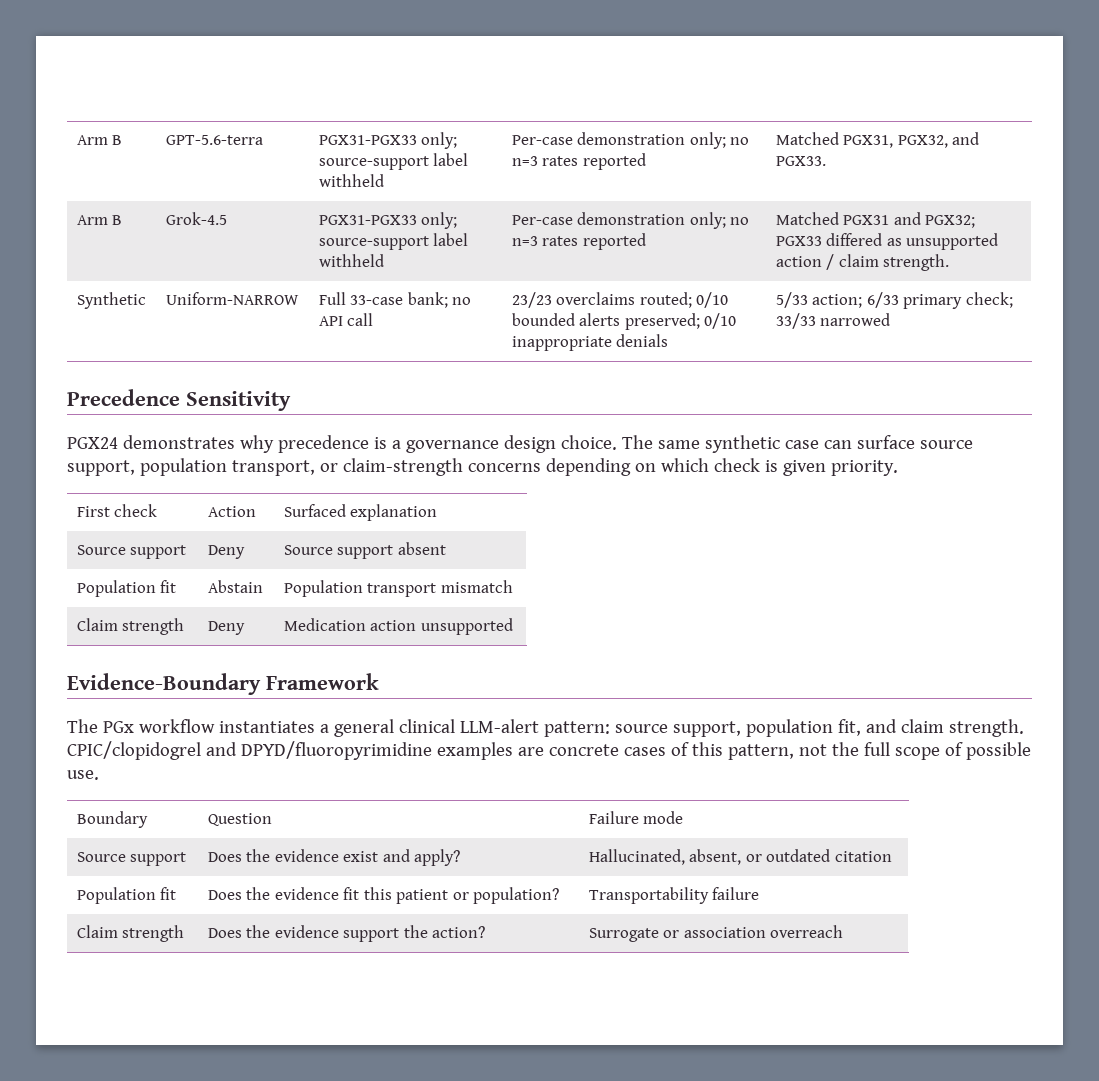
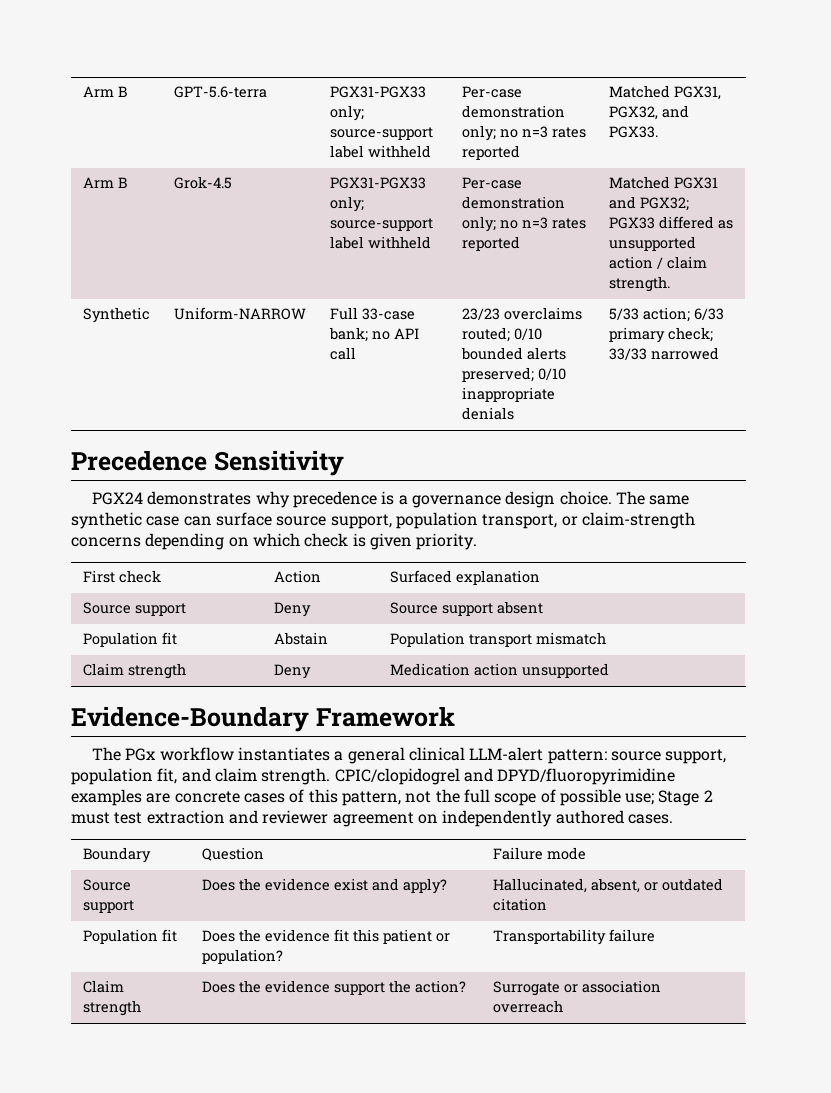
[67,770,99,780] use. -> [625,790,713,806] [71,810,673,827] use; Stage 2 must test extraction and reviewer agreement on independently authored cases.

